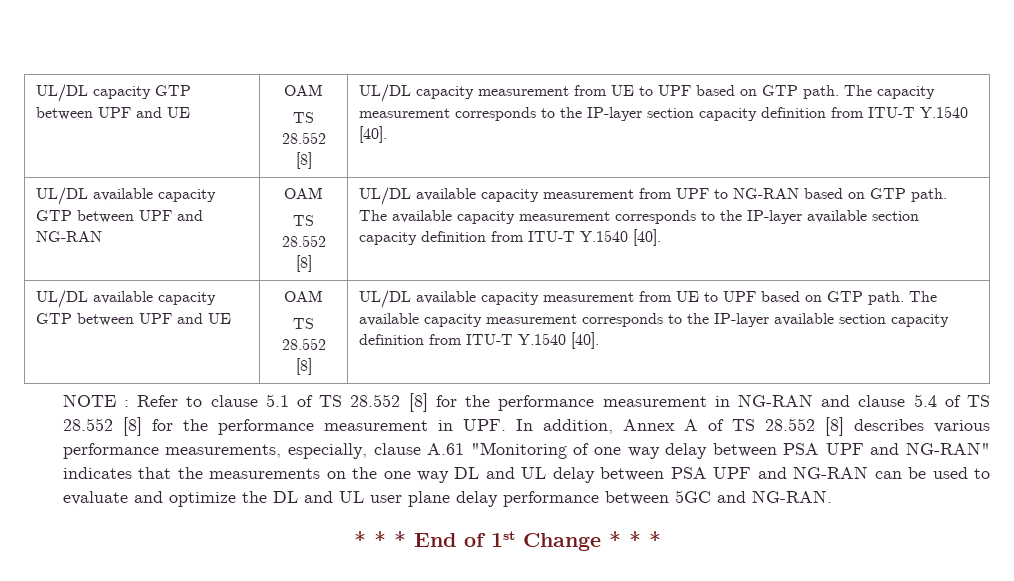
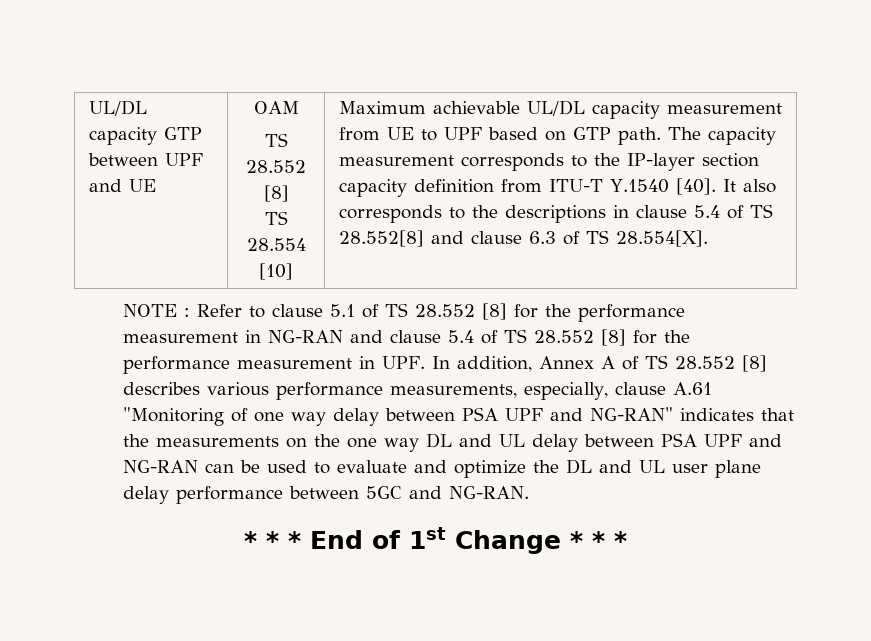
(312, 160) | -> [264,211,288,225] [246,238,306,251] [259,263,293,280] [338,101,520,114] // TS 28.554 [10] | Maximum achievable
[36,187,217,205] [36,210,204,223] [36,231,103,242] [284,187,323,199] [293,215,314,226] [281,235,326,247] [295,255,312,272] [359,187,948,205] [359,210,920,224] [359,229,662,246] [36,290,217,308] [36,313,232,326] [284,290,323,302] [293,318,314,329] [281,338,326,350] [295,358,312,375] [359,290,938,308] [359,313,950,327] [359,332,600,349] // UL/DL available capacity GTP between UPF and NG-RAN | OAM // TS 28.552 [8] | UL/DL available capacity measurement from UPF to NG-RAN based on GTP path. The available capacity measurement corresponds to the IP-layer available section capacity definition from ITU-T Y.1540 [40]. // UL/DL available capacity GTP between UPF and UE | OAM // TS 28.552 [8] | UL/DL available capacity measurement from UE to UPF based on GTP path. The available capacity measurement corresponds to the IP-layer available section capacity definition from ITU-T Y.1540 [40]. -> [722,179,776,193] [338,204,773,223] [338,230,708,247] It also corresponds to the descriptions in clause 5.4 of TS 28.552[8] and clause 6.3 of TS 28.554[X].

